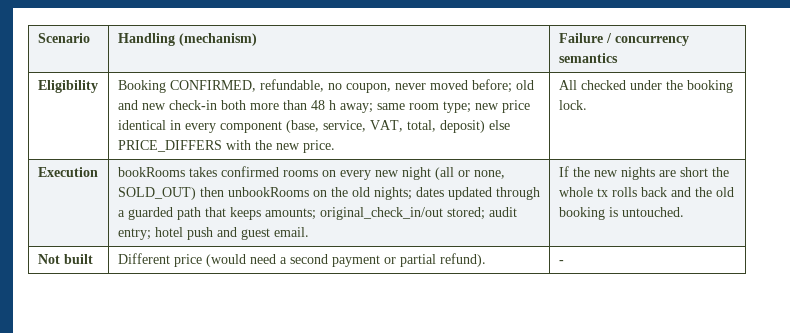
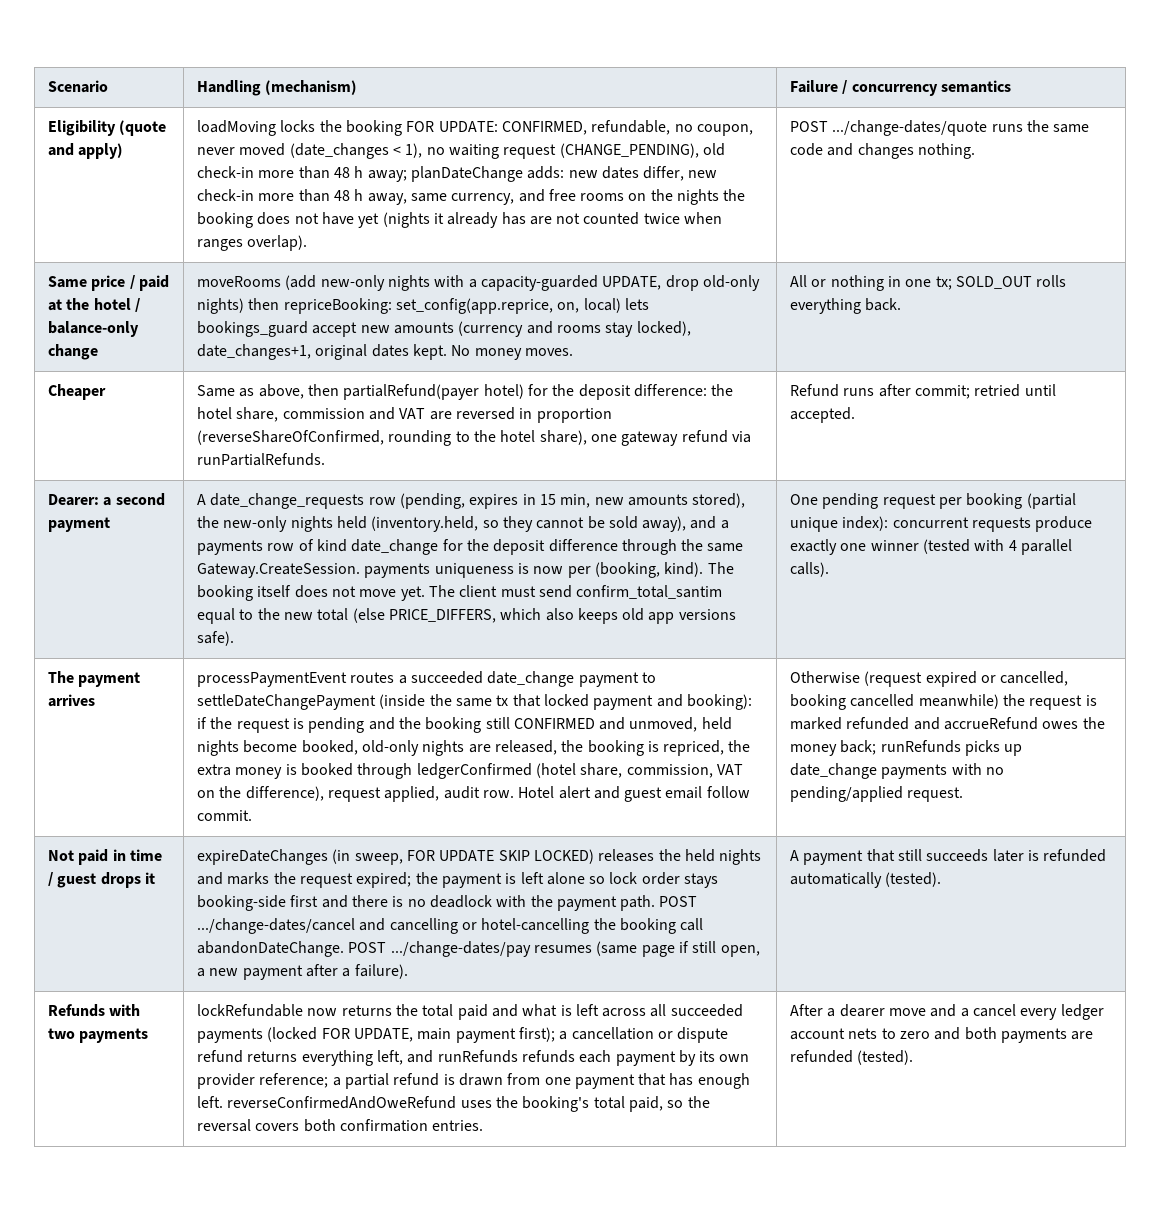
[117,80,166,93] | Booking -> [119,120,167,136] [47,143,124,159] [196,120,498,136] (quote and apply) | loadMoving locks the booking FOR UPDATE:
[471,79,534,93] [117,100,246,110] before; old and new check-in both -> [289,143,725,159] [196,166,254,178] (date_changes < 1), no waiting request (CHANGE_PENDING), old check-in
[376,100,530,113] [117,120,510,133] [117,140,335,153] [558,80,733,93] [558,100,587,110] [37,167,98,177] [117,166,505,180] [117,187,540,200] [117,207,517,220] [117,227,309,240] [558,166,729,180] [558,187,734,197] [558,207,684,220] [37,254,93,264] [117,253,486,267] [558,260,564,264] same room type; new price identical in every component (base, service, VAT, total, deposit) else PRICE_DIFFERS with the new price. | All checked under the booking lock. // Execution | bookRooms takes confirmed rooms on every new night (all or none, SOLD_OUT) then unbookRooms on the old nights; dates updated through a guarded path that keeps amounts; original_check_in/out stored; audit entry; hotel push and guest email. | If the new nights are short the whole tx rolls back and the old booking is untouched. // Not built | Different price (would need a second payment or partial refund). | - -> [410,166,718,182] [196,189,746,205] [196,212,723,228] [196,235,308,251] [789,120,1090,136] [789,143,975,159] [47,275,169,291] [47,298,140,312] [47,321,139,337] [47,344,98,360] [196,275,760,291] [196,298,649,314] [196,321,691,337] [196,344,573,360] [789,275,1067,291] [789,298,902,314] [47,384,106,400] [196,384,734,400] [196,407,612,423] [196,430,751,446] [196,453,325,466] [789,384,1056,399] [789,407,855,423] [47,493,165,506] [47,517,110,532] [196,493,746,509] [196,516,729,532] [196,539,744,555] [196,562,734,578] [196,585,723,601] [196,608,736,624] [196,631,234,646] [789,493,1076,509] [789,516,1093,532] [789,539,1072,555] [789,562,829,577] [47,671,141,687] [47,694,95,707] [196,671,656,687] [196,694,752,710] [196,717,732,733] [196,740,751,756] [196,763,743,779] [196,786,750,802] [196,810,252,821] [789,671,1069,687] [789,694,1097,710] [789,717,1105,730] [789,740,1023,756] [789,763,1004,779] [789,786,964,802] [47,849,162,865] [47,872,155,888] [196,849,762,865] [196,872,719,888] [196,895,698,911] [196,918,704,934] [196,941,760,957] [196,964,408,980] [789,849,1107,865] [789,872,942,888] [47,1004,141,1017] [47,1028,149,1043] [196,1004,743,1020] [196,1027,729,1043] [196,1050,750,1066] [196,1073,750,1089] [196,1096,710,1112] [196,1119,484,1132] [789,1004,1104,1020] [789,1027,1094,1043] [789,1050,914,1065] planDateChange adds: new dates differ, new check-in more than 48 h away, same currency, and free rooms on the nights the booking does not have yet (nights it already has are not counted twice when ranges overlap). | POST .../change-dates/quote runs the same code and changes nothing. // Same price / paid at the hotel / balance-only change | moveRooms (add new-only nights with a capacity-guarded UPDATE, drop old-only nights) then repriceBooking: set_config(app.reprice, on, local) lets bookings_guard accept new amounts (currency and rooms stay locked), date_changes+1, original dates kept. No money moves. | All or nothing in one tx; SOLD_OUT rolls everything back. // Cheaper | Same as above, then partialRefund(payer hotel) for the deposit difference: the hotel share, commission and VAT are reversed in proportion (reverseShareOfConfirmed, rounding to the hotel share), one gateway refund via runPartialRefunds. | Refund runs after commit; retried until accepted. // Dearer: a second payment | A date_change_requests row (pending, expires in 15 min, new amounts stored), the new-only nights held (inventory.held, so they cannot be sold away), and a payments row of kind date_change for the deposit difference through the same Gateway.CreateSession. payments uniqueness is now per (booking, kind). The booking itself does not move yet. The client must send confirm_total_santim equal to the new total (else PRICE_DIFFERS, which also keeps old app versions safe). | One pending request per booking (partial unique index): concurrent requests produce exactly one winner (tested with 4 parallel calls). // The payment arrives | processPaymentEvent routes a succeeded date_change payment to settleDateChangePayment (inside the same tx that locked payment and booking): if the request is pending and the booking still CONFIRMED and unmoved, held nights become booked, old-only nights are released, the booking is repriced, the extra money is booked through ledgerConfirmed (hotel share, commission, VAT on the difference), request applied, audit row. Hotel alert and guest email follow commit. | Otherwise (request expired or cancelled, booking cancelled meanwhile) the request is marked refunded and accrueRefund owes the money back; runRefunds picks up date_change payments with no pending/applied request. // Not paid in time / guest drops it | expireDateChanges (in sweep, FOR UPDATE SKIP LOCKED) releases the held nights and marks the request expired; the payment is left alone so lock order stays booking-side first and there is no deadlock with the payment path. POST .../change-dates/cancel and cancelling or hotel-cancelling the booking call abandonDateChange. POST .../change-dates/pay resumes (same page if still open, a new payment after a failure). | A payment that still succeeds later is refunded automatically (tested). // Refunds with two payments | lockRefundable now returns the total paid and what is left across all succeeded payments (locked FOR UPDATE, main payment first); a cancellation or dispute refund returns everything left, and runRefunds refunds each payment by its own provider reference; a partial refund is drawn from one payment that has enough left. reverseConfirmedAndOweRefund uses the booking's total paid, so the reversal covers both confirmation entries. | After a dearer move and a cancel every ledger account nets to zero and both payments are refunded (tested).

